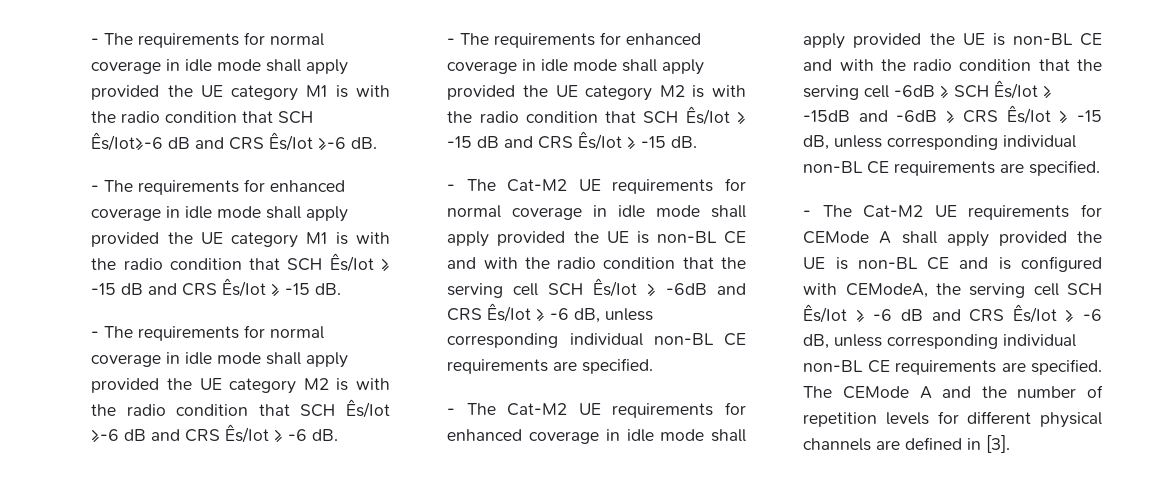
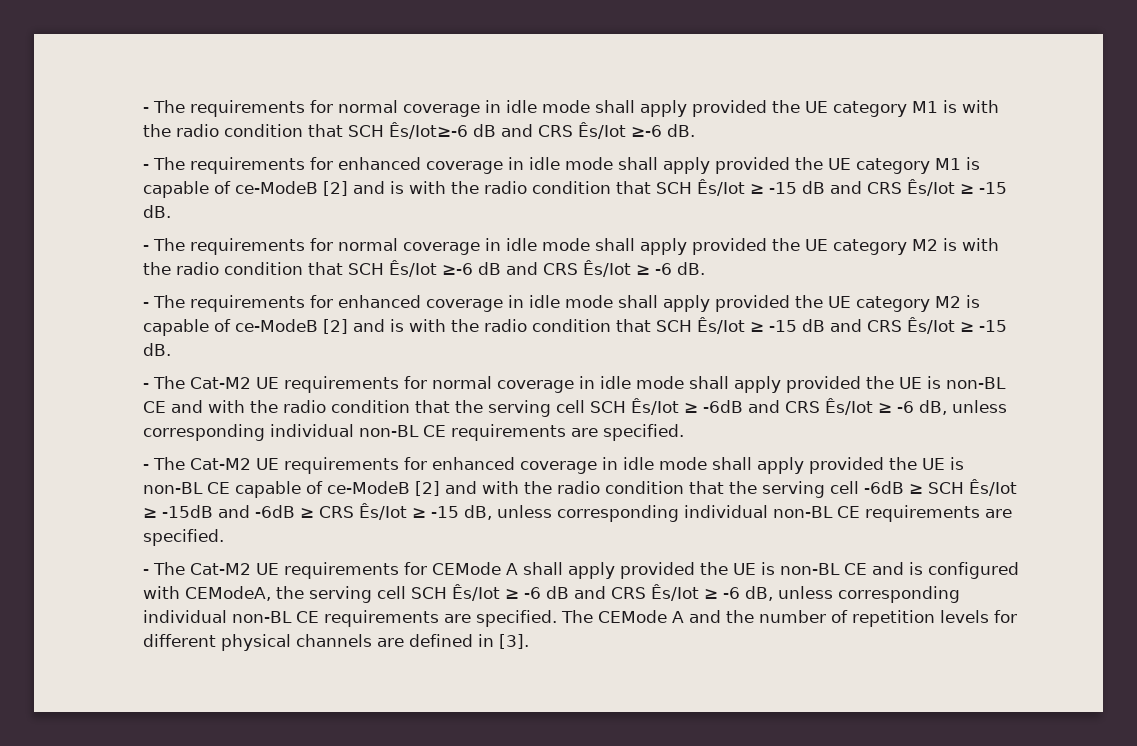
(348, 238) none -> [143,181,405,198] capable of ce-ModeB [2] and is
(705, 91) none -> [143,319,405,336] capable of ce-ModeB [2] and is
(1102, 39) none -> [235,481,441,498] capable of ce-ModeB [2]

